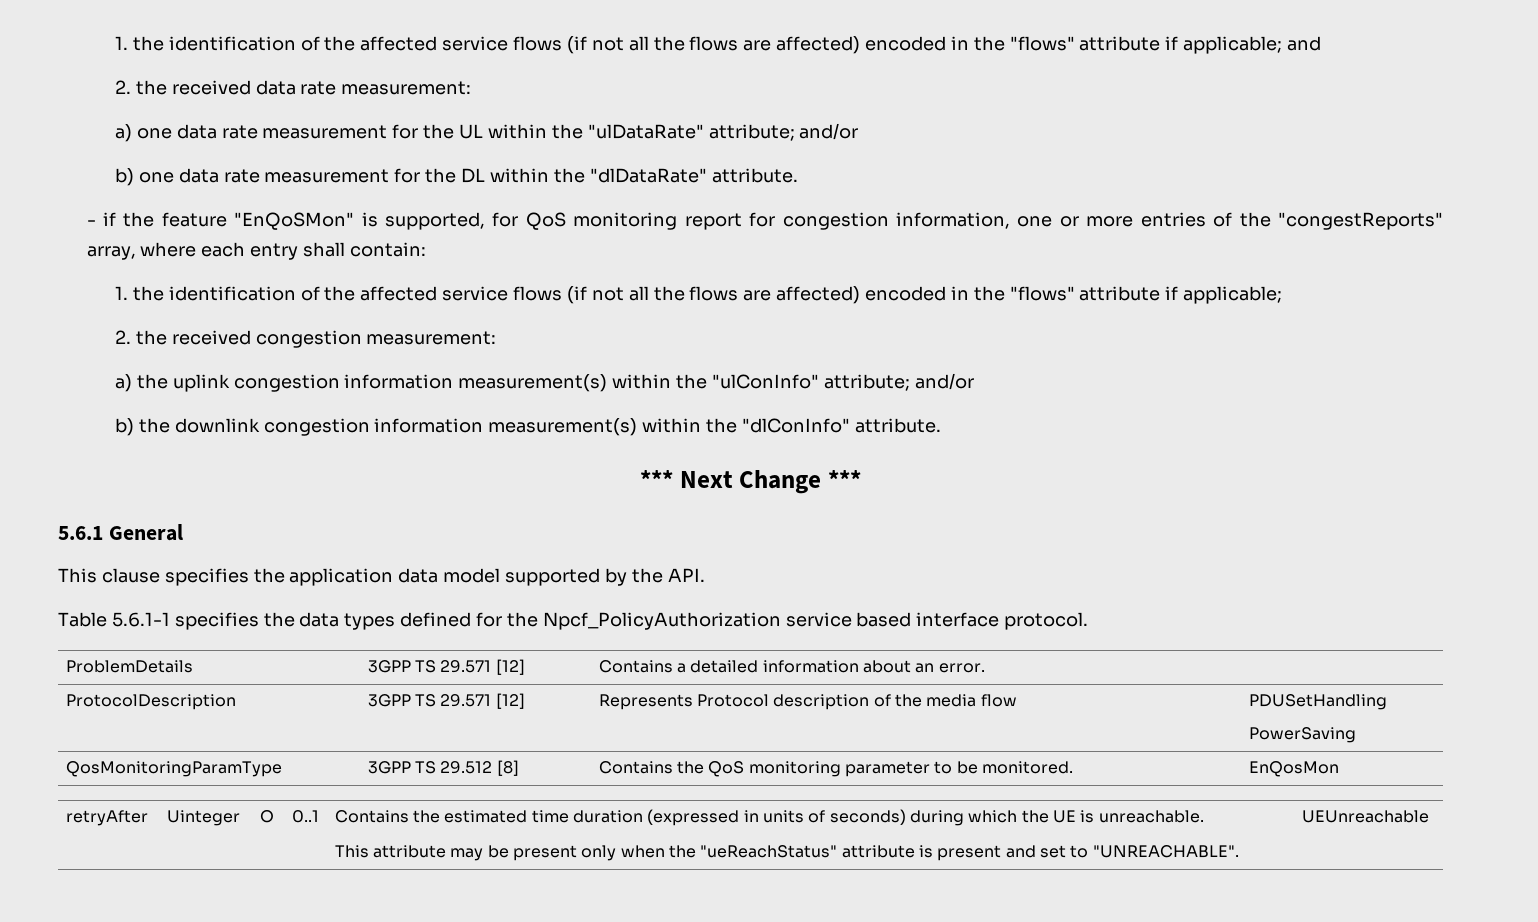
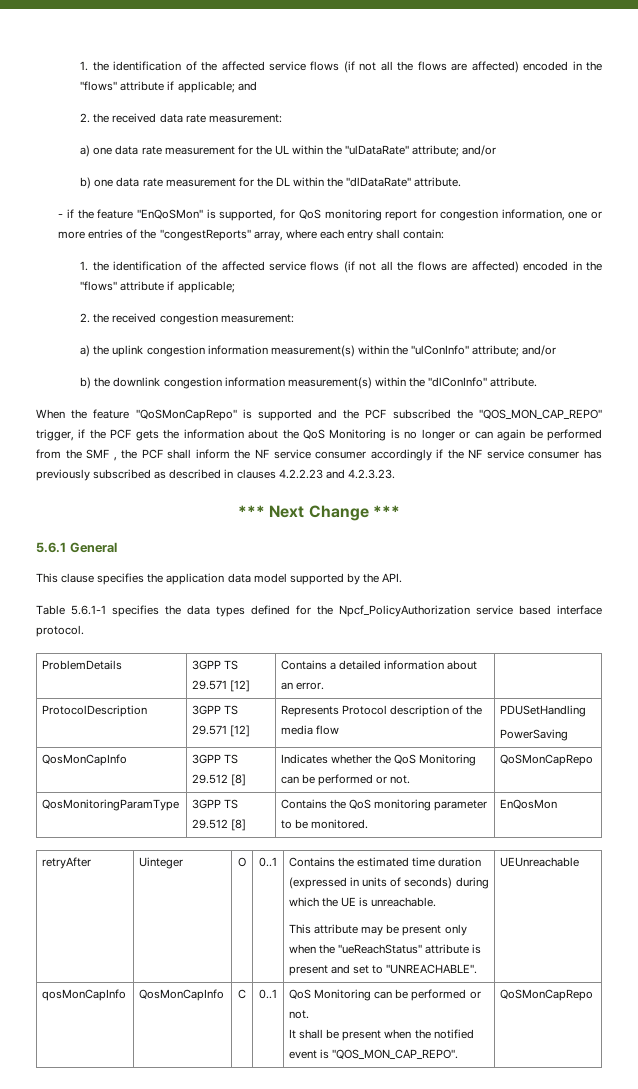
(941, 425) none -> [36,409,602,421] [36,429,603,441] [36,449,602,461] [36,469,395,481] // When the feature "QoSMonCapRepo" is supported and the PCF subscribed the "QOS_MON_CAP_REPO" trigger, if the PCF gets the information about the QoS Monitoring is no longer or can again be performed from the SMF , the PCF shall inform the NF service consumer accordingly if the NF service consumer has previously subscribed as described in clauses 4.2.2.23 and 4.2.3.23.
(1356, 735) none -> [42,754,128,766] [192,754,239,764] [192,774,247,786] [281,754,477,766] [281,774,411,786] [500,754,594,766] // QosMonCapInfo | 3GPP TS 29.512 [8] | Indicates whether the QoS Monitoring can be performed or not. | QoSMonCapRepo
(1429, 816) none -> [42,989,127,1001] [139,989,225,1001] [238,989,246,999] [259,989,277,999] [289,989,481,1001] [289,1010,310,1019] [289,1029,474,1041] [289,1049,459,1059] [500,989,594,1001] // qosMonCapInfo | QosMonCapInfo | C | 0..1 | QoS Monitoring can be performed or not. // It shall be present when the notified event is "QOS_MON_CAP_REPO". | QoSMonCapRepo

